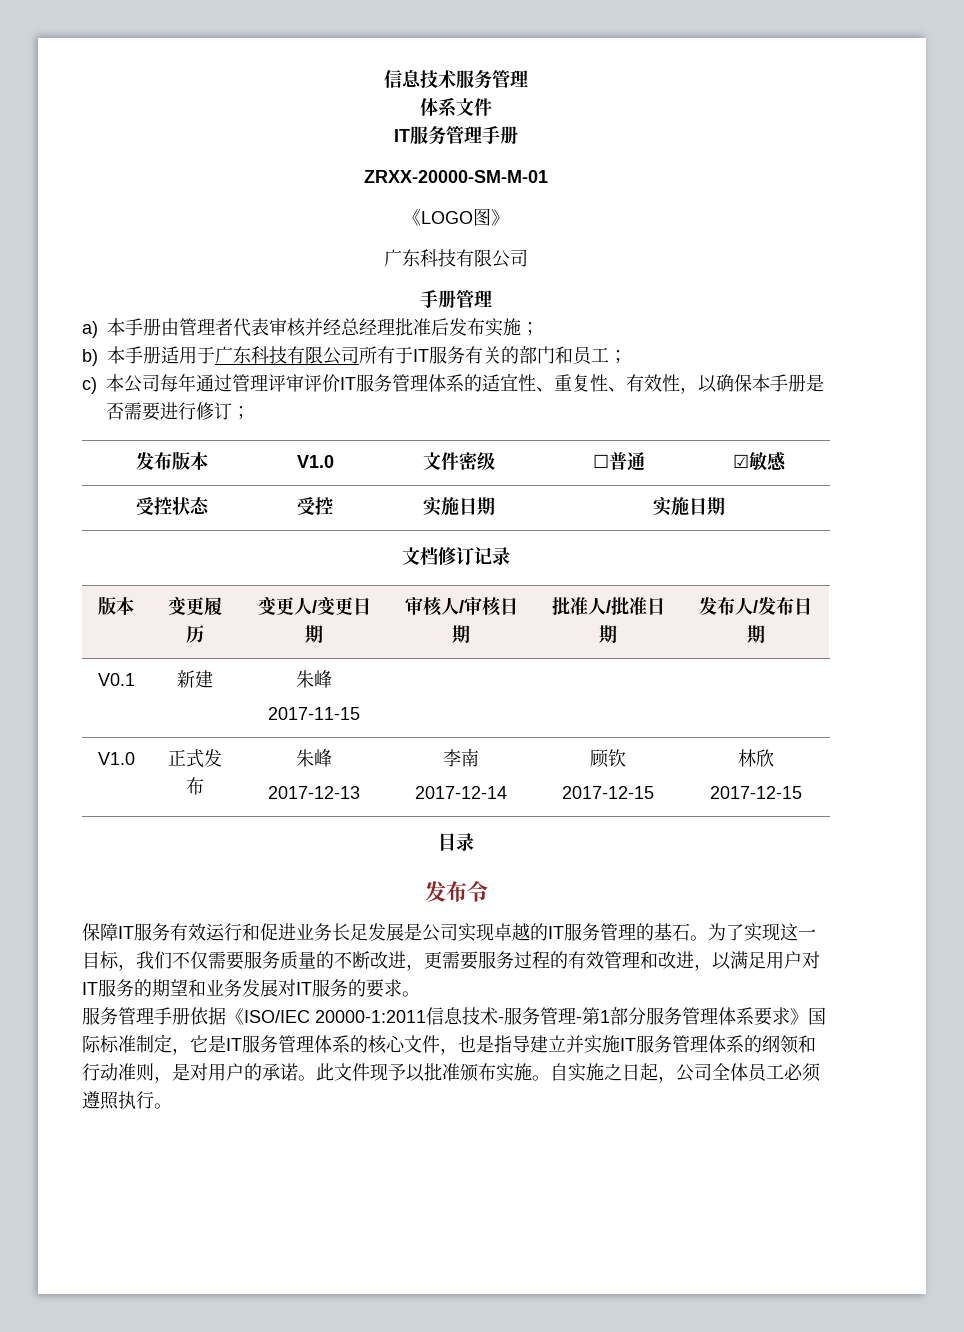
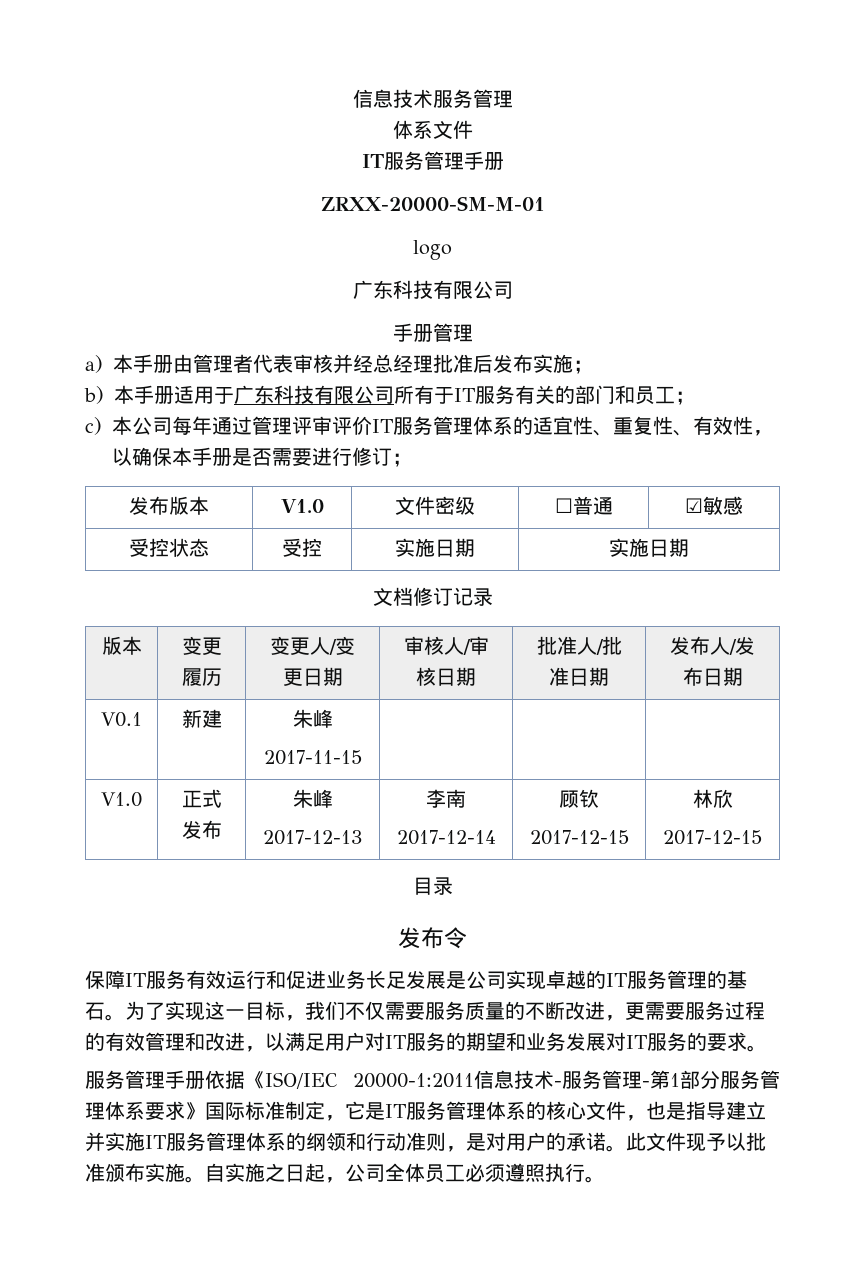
[403,208,509,226] 《LOGO图》 -> [413,240,452,260] logo

